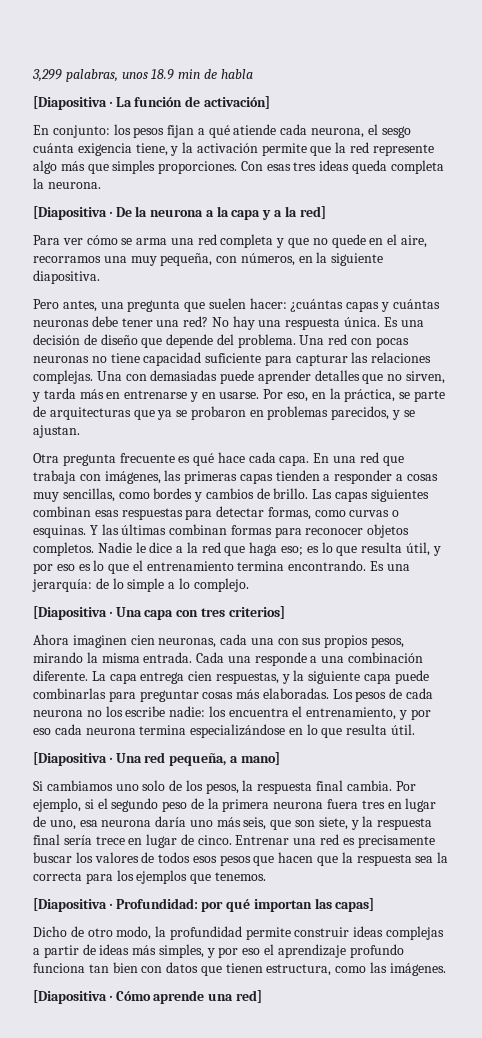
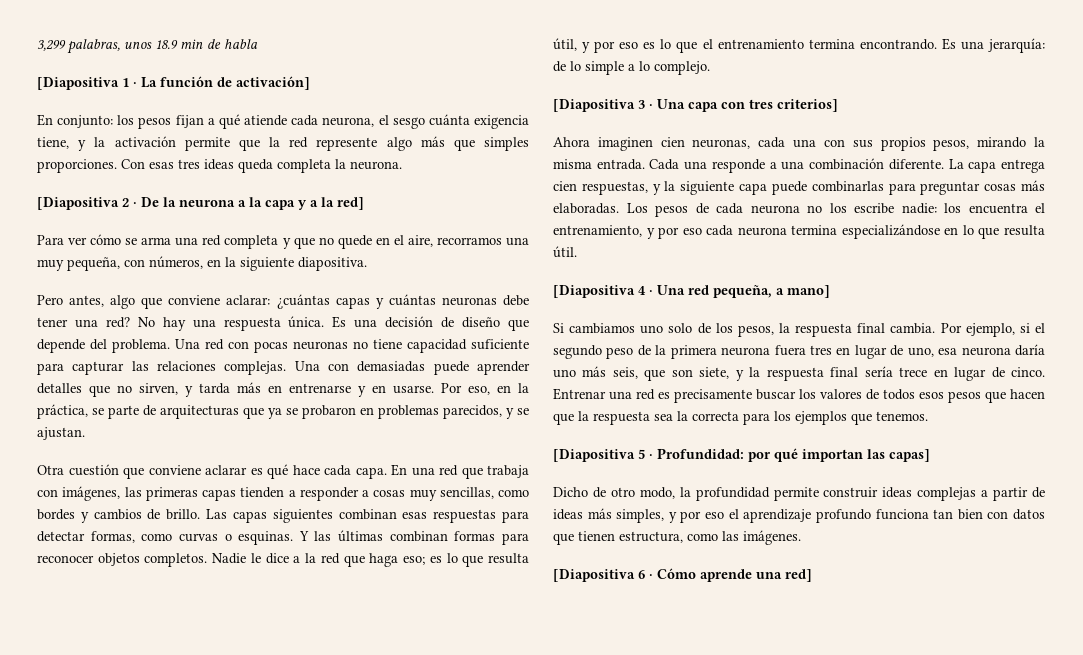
(107, 103) none -> [122,78,129,87] 1
(107, 213) none -> [122,198,129,207] 2
[100,298,287,312] una pregunta que suelen hacer: -> [110,295,271,309] algo que conviene aclarar:
[62,453,175,466] pregunta frecuente -> [68,464,247,479] cuestión que conviene aclarar
(107, 613) none -> [638,100,645,109] 3
(107, 759) none -> [638,286,646,295] 4
(107, 905) none -> [638,449,645,459] 5
(107, 997) none -> [638,570,645,579] 6

